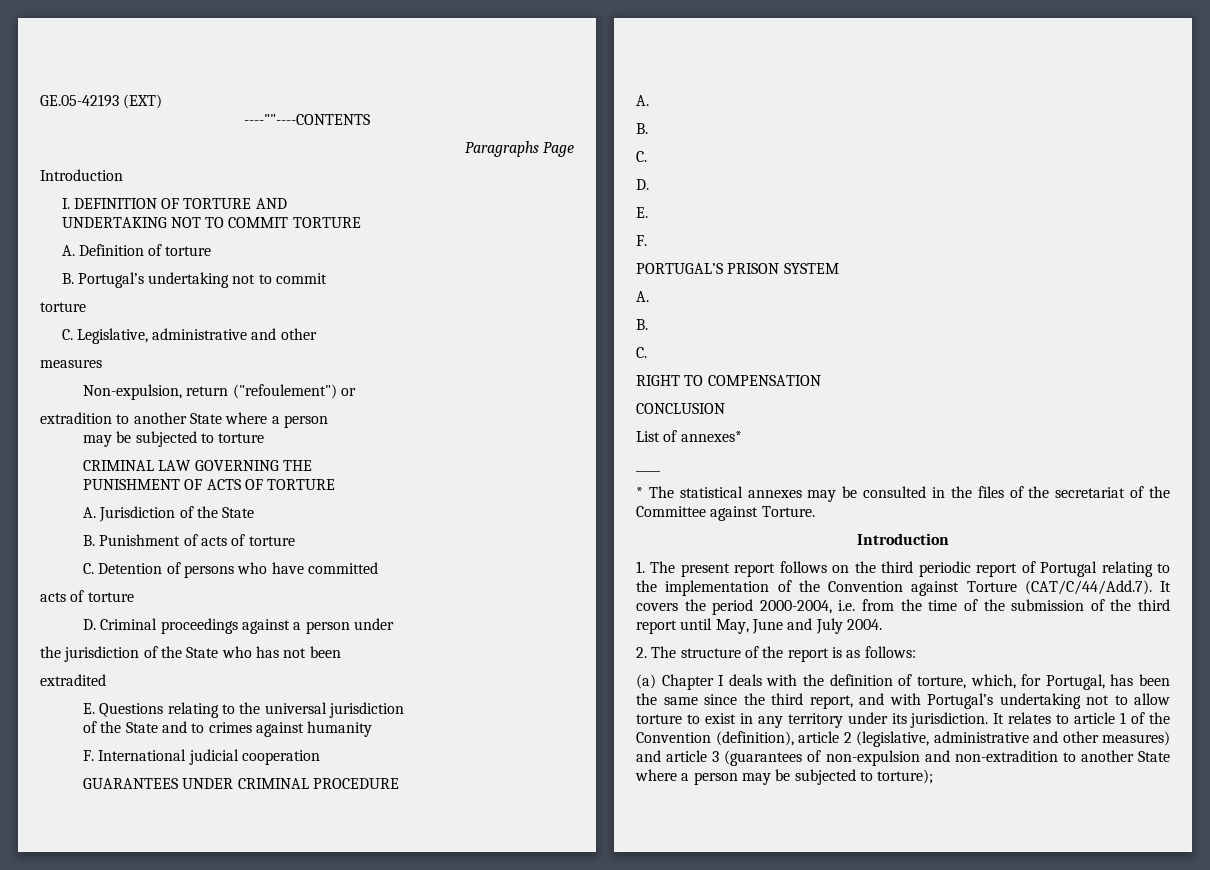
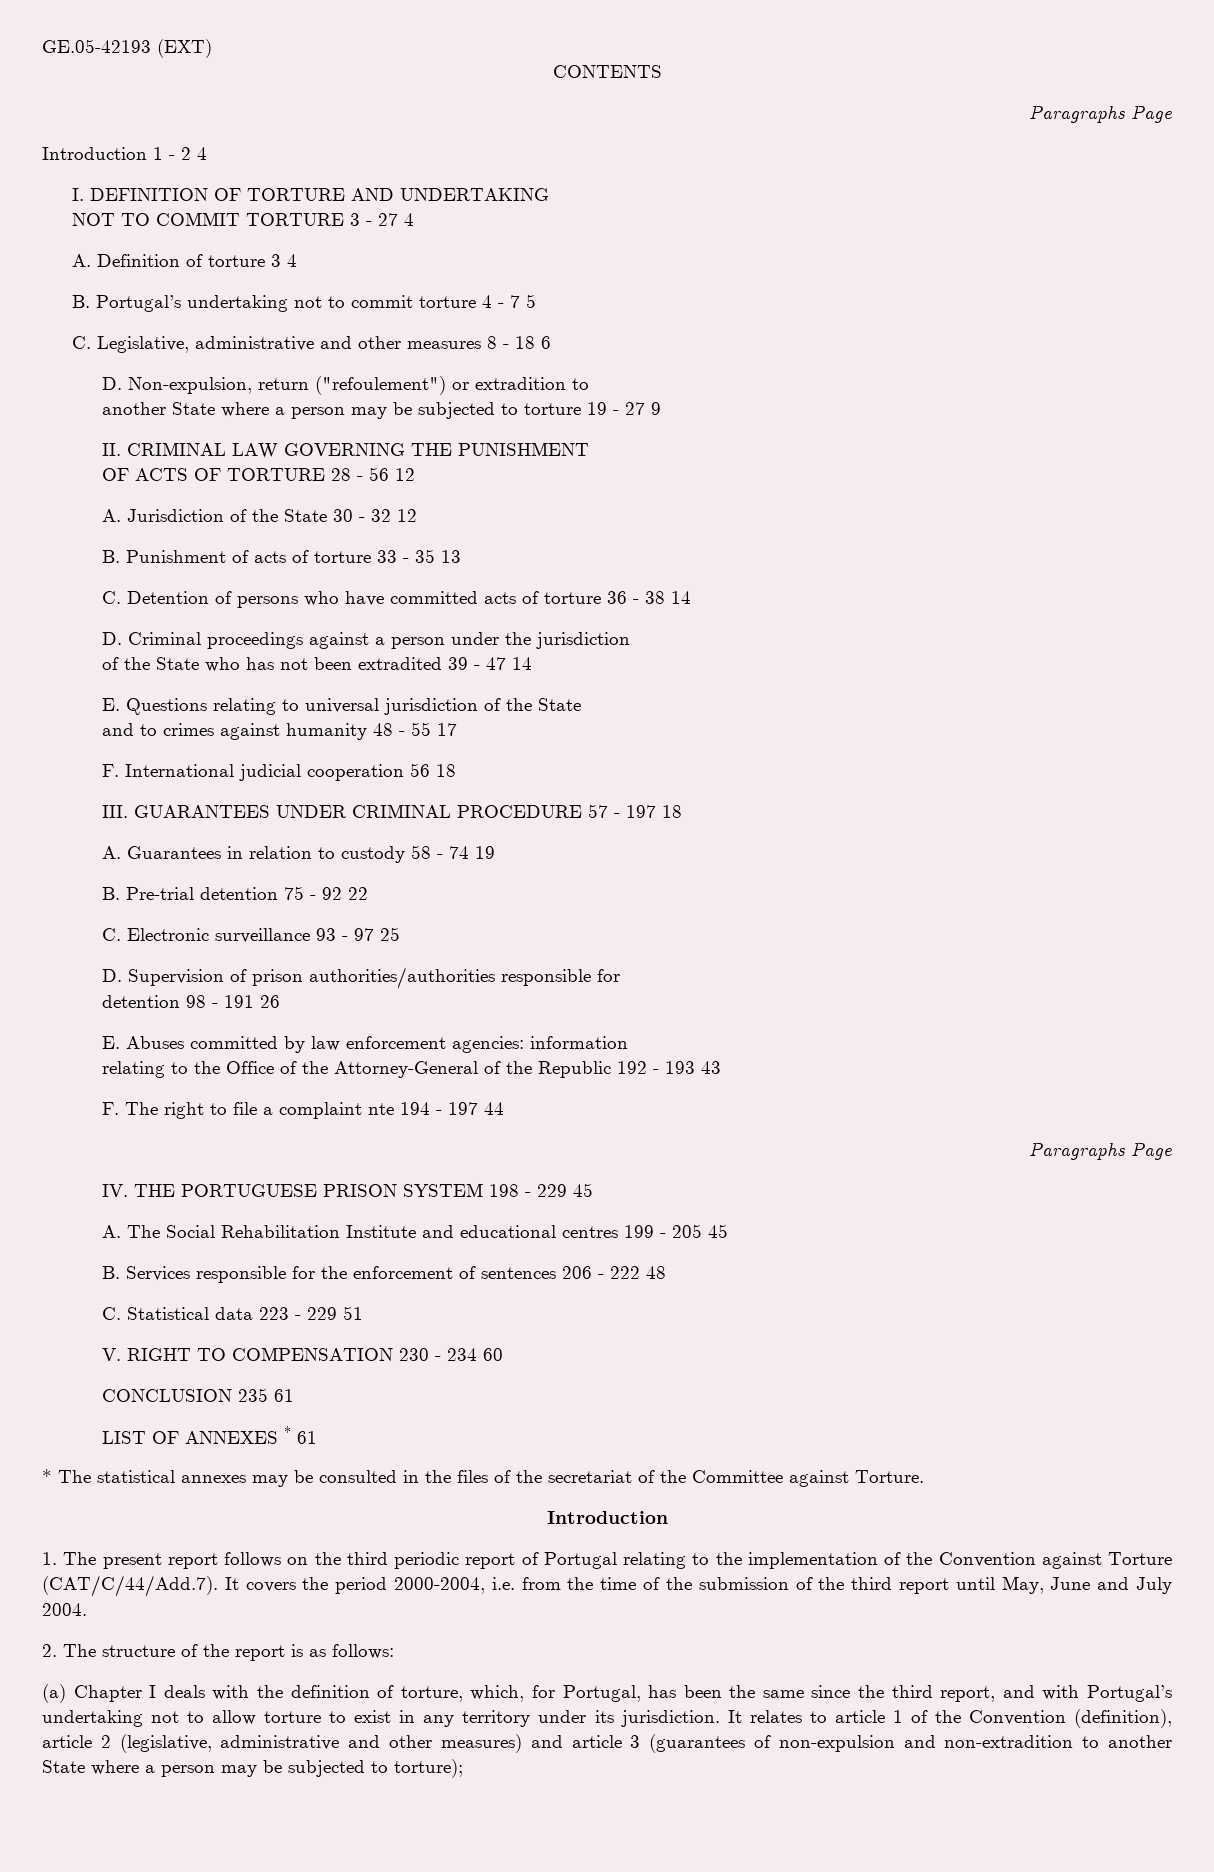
[244,114,370,125] ----""----CONTENTS -> [552,65,662,78] CONTENTS
(123, 175) none -> [153,147,207,160] 1 - 2 4
[61,217,167,228] // UNDERTAKING -> [399,188,549,201] UNDERTAKING //
(361, 222) none -> [349,213,414,226] 3 - 27 4
(212, 251) none -> [270,254,297,267] 3 4
[40,302,86,312] // torture -> [418,294,536,308] torture 4 - 7 5
[40,359,102,368] // measures // -> [406,336,551,349] [101,377,122,390] measures 8 - 18 6 // D.
(356, 392) // -> (469, 386) none
[133,412,328,428] another State where a person // -> [101,402,345,419] // another State where a person
(265, 438) // -> [586,402,661,415] [101,443,121,456] 19 - 27 9 // II.
[82,479,180,490] // PUNISHMENT -> [457,442,589,456] PUNISHMENT //
(336, 484) none -> [330,467,415,481] 28 - 56 12
(255, 512) none -> [332,509,417,522] 30 - 32 12
(295, 541) none -> [376,549,461,563] 33 - 35 13
[40,590,134,602] // acts of torture -> [483,591,691,604] acts of torture 36 - 38 14
(394, 624) // -> (499, 638) none
(140, 654) none -> (630, 640) //
(341, 652) // -> (352, 663) none
(106, 680) none -> [447,657,532,670] 39 - 47 14
[239,702,261,714] the -> (299, 705) none
[82,721,158,733] // of the State -> [483,698,581,711] of the State //
(373, 729) none -> [372,722,457,736] 48 - 55 17
(320, 757) // -> [409,763,456,777] [101,805,128,818] 56 18 // III.
[636,95,649,106] [636,123,648,134] [636,151,647,162] [636,179,649,190] [636,207,648,218] [636,235,647,246] [636,263,839,274] [636,291,649,302] [636,319,648,330] [636,347,647,358] [636,375,821,386] [636,403,725,414] [636,430,742,442] [636,470,660,472] // A. // B. // C. // D. // E. // F. // PORTUGAL’S PRISON SYSTEM // A. // B. // C. // RIGHT TO COMPENSATION // CONCLUSION // List of annexes* // ____ -> [587,804,682,818] [101,845,495,863] [101,886,368,900] [101,927,400,943] [101,967,620,989] [101,995,280,1008] [101,1036,628,1053] [101,1061,721,1078] [101,1102,504,1119] [1029,1142,1172,1160] [101,1183,593,1197] [101,1224,728,1238] [101,1266,666,1283] [101,1306,363,1320] [101,1347,503,1361] [101,1388,294,1402] [101,1426,317,1444] 57 - 197 18 // A. Guarantees in relation to custody 58 - 74 19 // B. Pre-trial detention 75 - 92 22 // C. Electronic surveillance 93 - 97 25 // D. Supervision of prison authorities/authorities responsible for // detention 98 - 191 26 // E. Abuses committed by law enforcement agencies: information // relating to the Office of the Attorney-General of the Republic 192 - 193 43 // F. The right to file a complaint nte 194 - 197 44 // Paragraphs Page // IV. THE PORTUGUESE PRISON SYSTEM 198 - 229 45 // A. The Social Rehabilitation Institute and educational centres 199 - 205 45 // B. Services responsible for the enforcement of sentences 206 - 222 48 // C. Statistical data 223 - 229 51 // V. RIGHT TO COMPENSATION 230 - 234 60 // CONCLUSION 235 61 // LIST OF ANNEXES * 61

